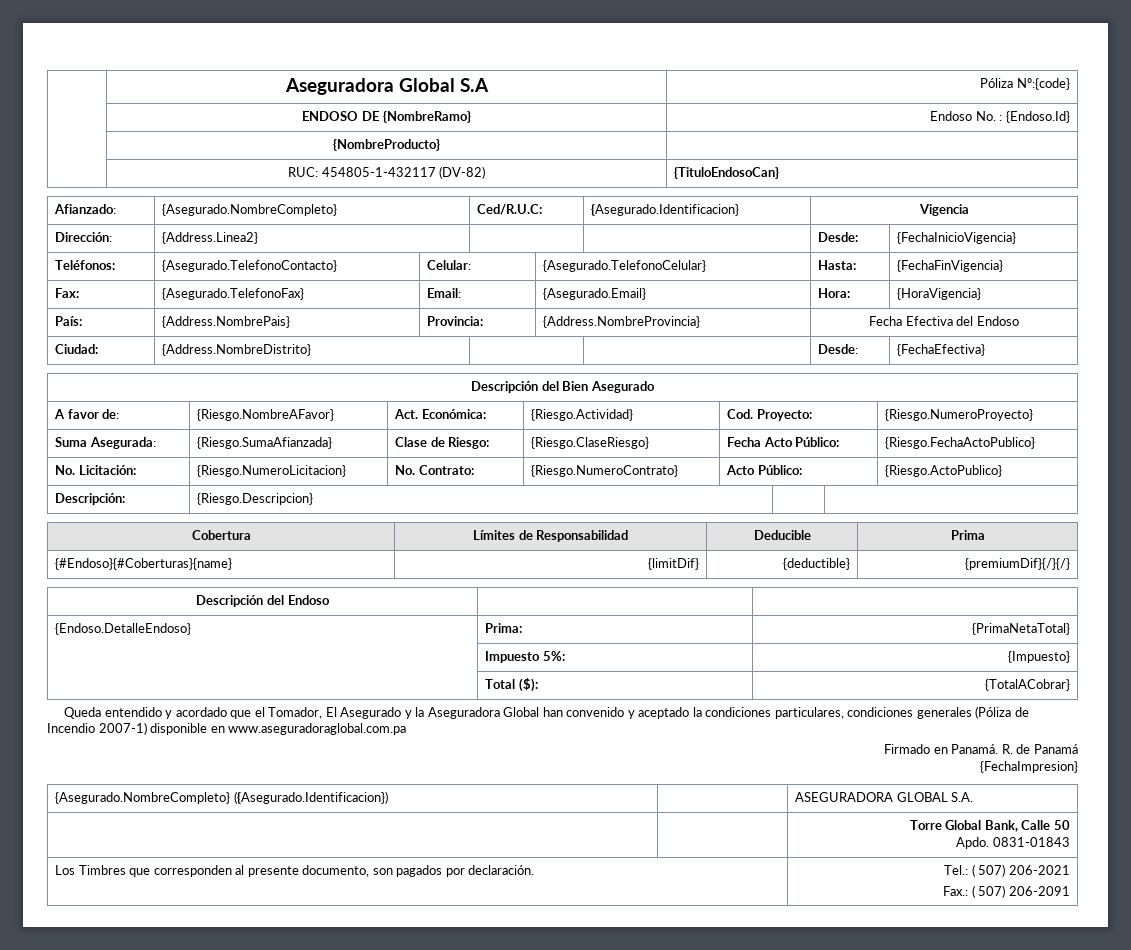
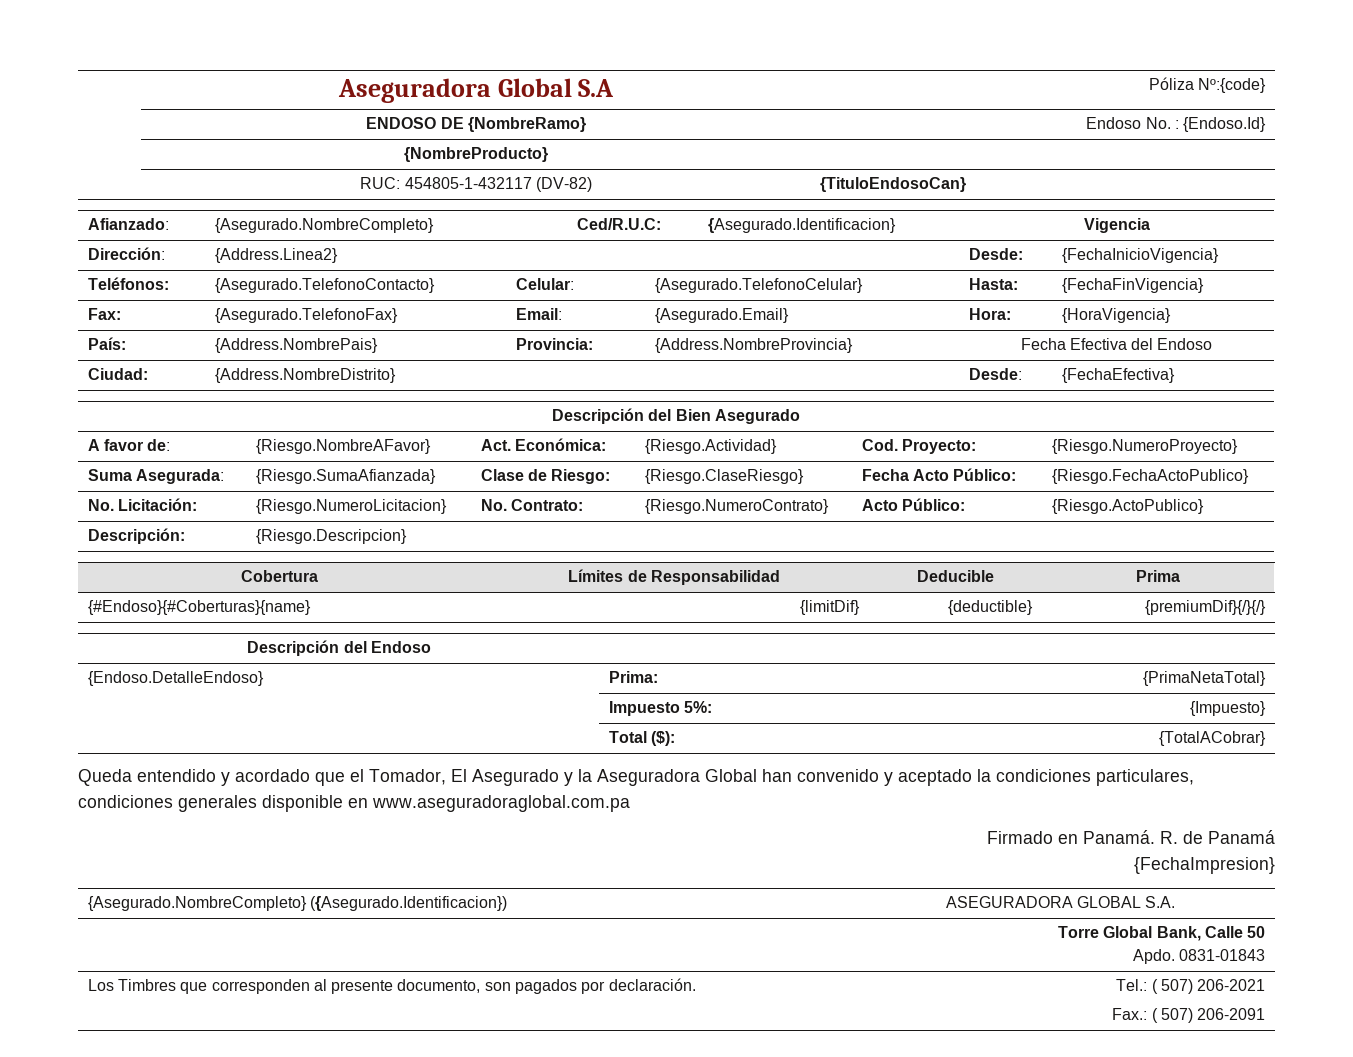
[975,706,1029,719] [47,722,147,735] (Póliza de Incendio 2007-1) -> (257, 803) none

